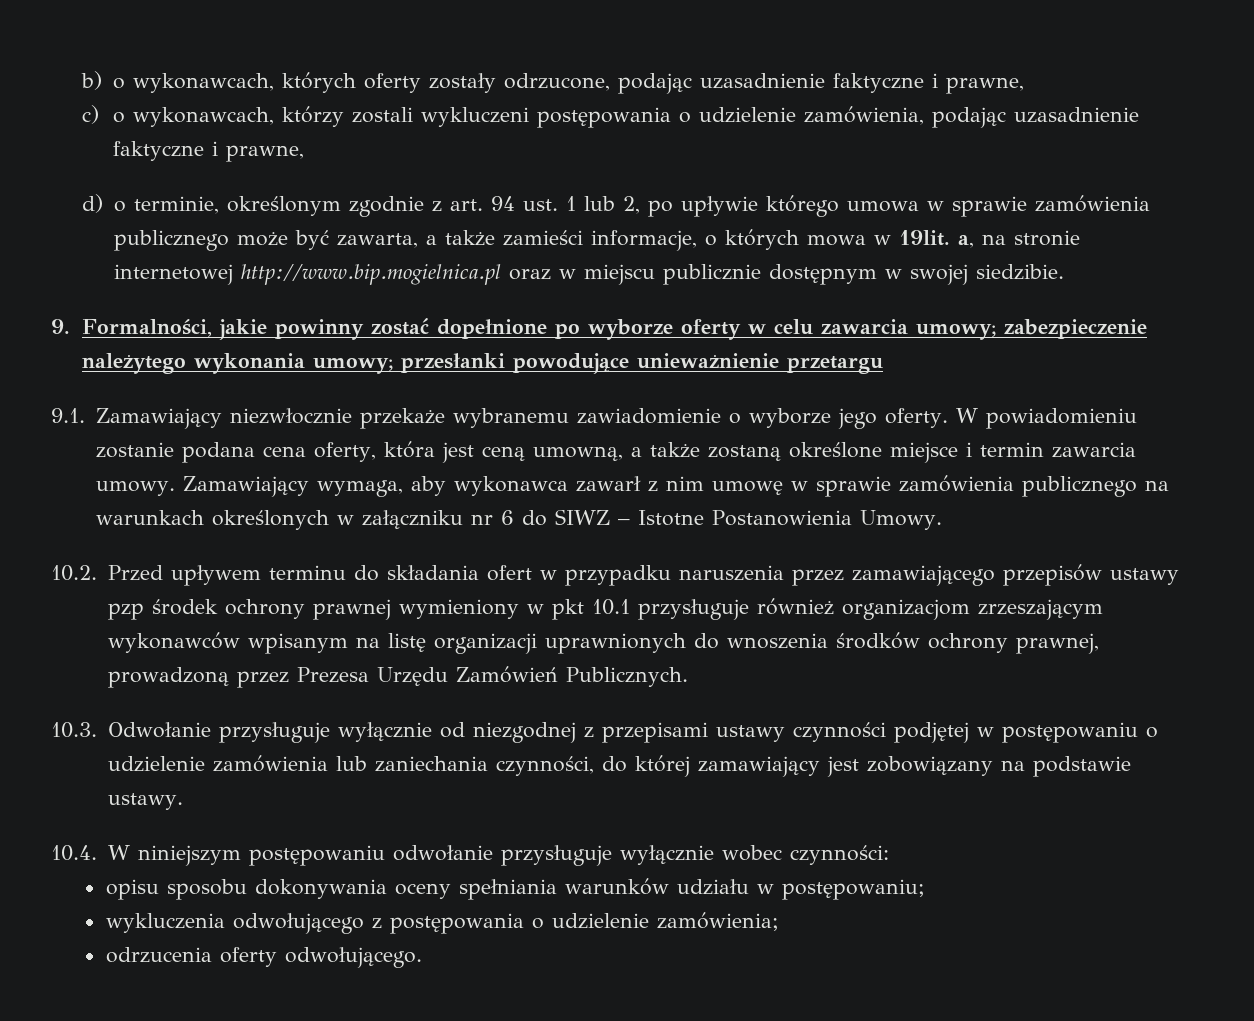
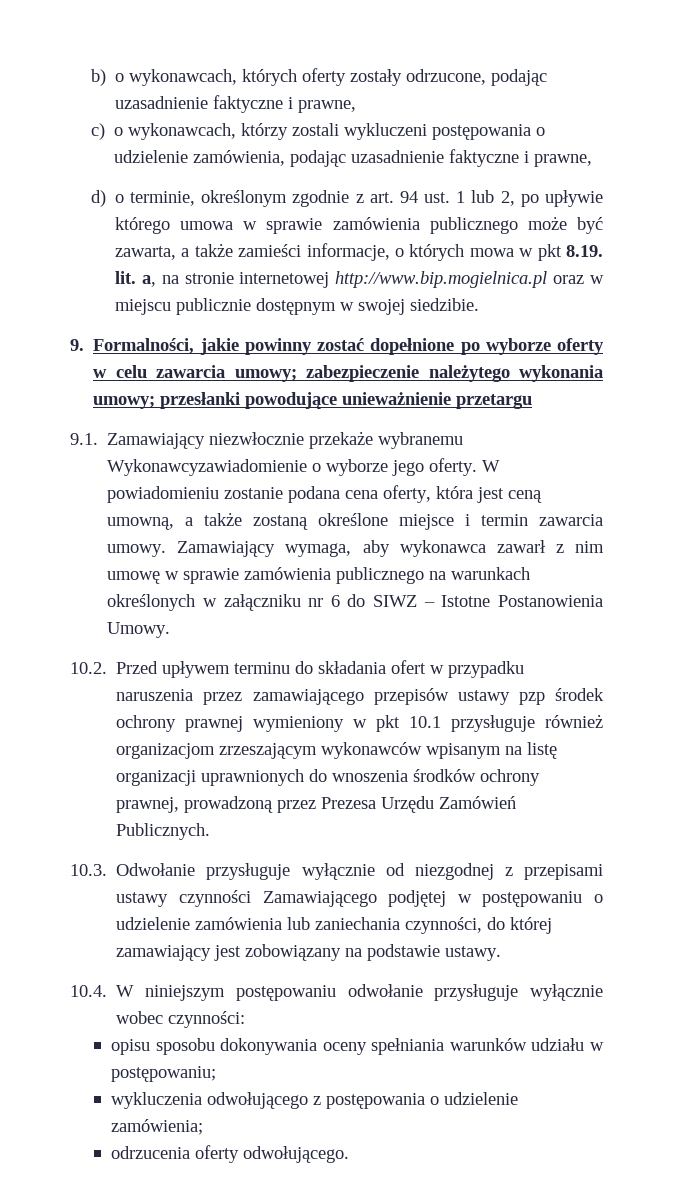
[898,230,950,246] 19lit. -> [537,244,604,261] [114,271,136,284] pkt 8.19. lit.
[576,408,721,424] zawiadomienie -> [107,459,308,476] Wykonawcyzawiadomienie
(886, 732) none -> [262,891,377,907] Zamawiającego

